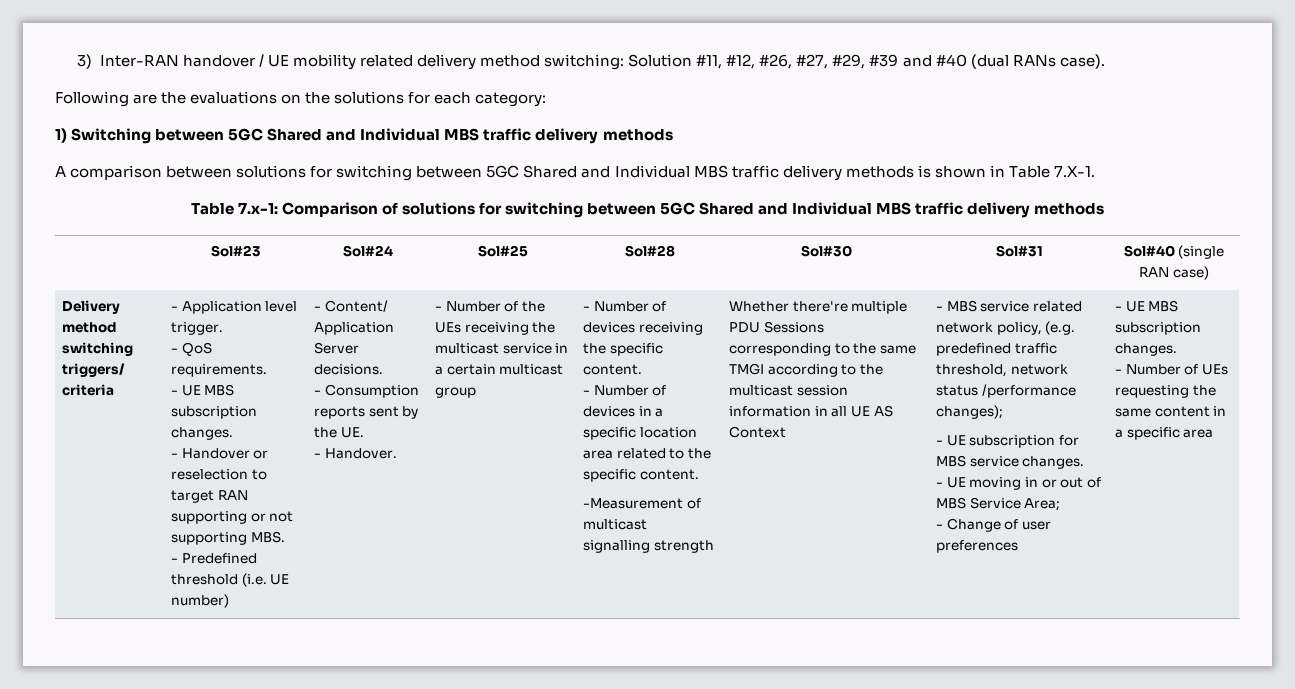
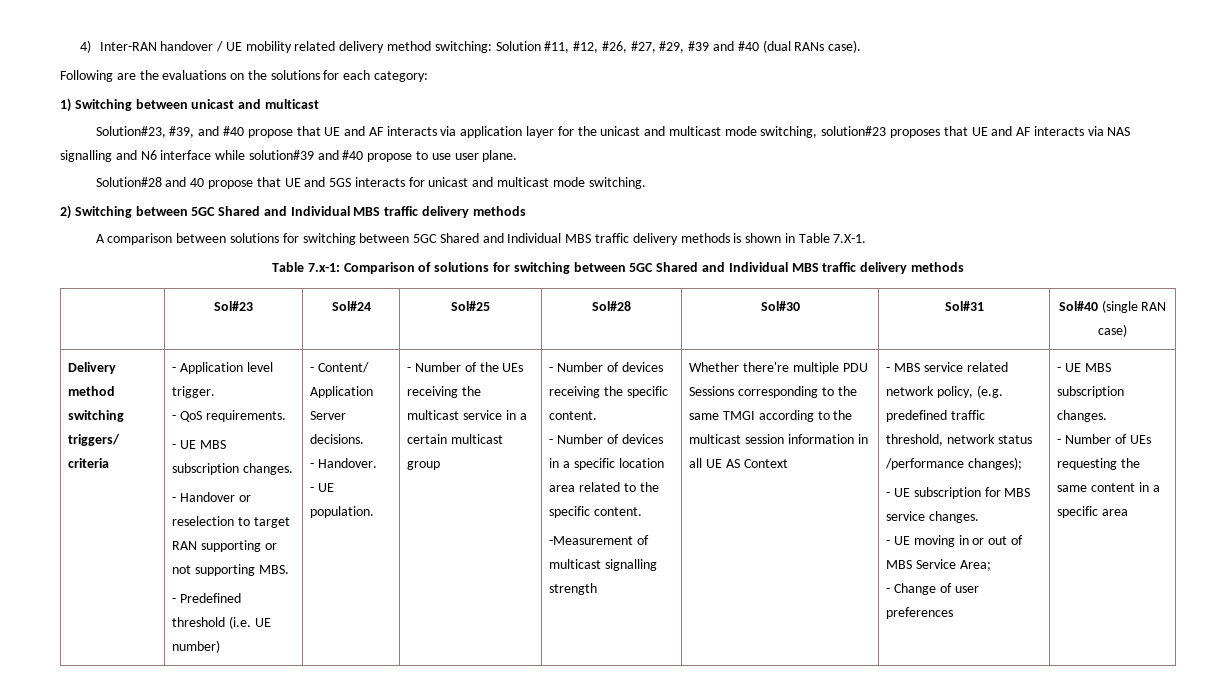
[77,54,93,69] 3) -> [79,40,91,53] 4)
(225, 135) none -> [191,99,319,109] [95,126,1131,138] [60,150,518,162] [95,177,646,189] [60,205,188,219] unicast and multicast // Solution#23, #39, and #40 propose that UE and AF interacts via application layer for the unicast and multicast mode switching, solution#23 proposes that UE and AF interacts via NAS signalling and N6 interface while solution#39 and #40 propose to use user plane. // Solution#28 and 40 propose that UE and 5GS interacts for unicast and multicast mode switching. // 2) Switching between
[324,384,419,398] [314,406,419,419] [314,427,364,438] [314,448,397,459] Consumption reports sent by the UE. // - Handover. -> [317,458,377,468] [310,483,334,492] [310,506,375,518] Handover. // - UE population.

